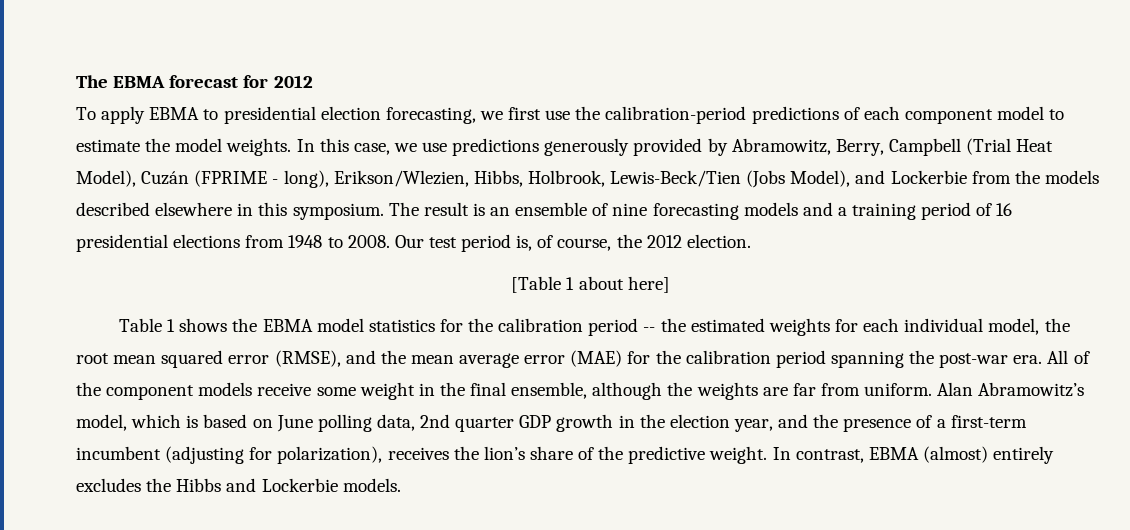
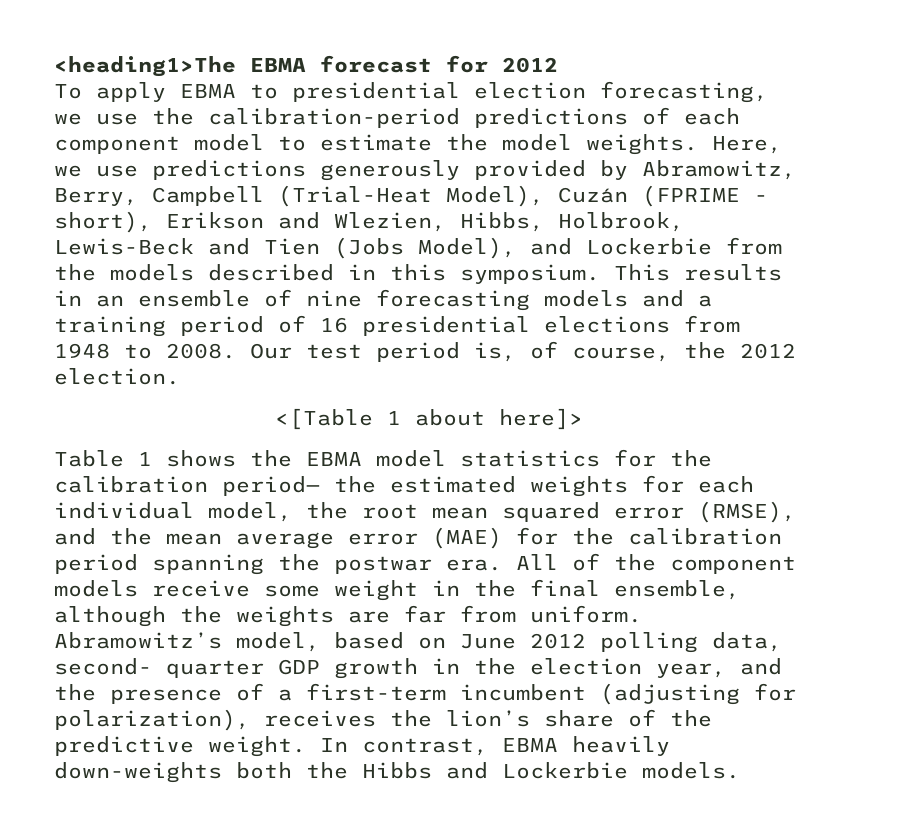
[76,75,108,88] The -> [54,56,236,77] <heading1>The
[508,107,542,120] first -> (82, 119) none
[296,138,390,155] In this case, -> [712,136,782,154] Here,
[966,138,1054,155] (Trial Heat -> [278,185,432,207] (Trial-Heat
[283,170,742,188] long), Erikson/Wlezien, Hibbs, Holbrook, Lewis-Beck/Tien -> [54,211,684,233] [54,238,320,255] short), Erikson and Wlezien, Hibbs, Holbrook, Lewis-Beck and Tien
[155,202,233,216] elsewhere -> (334, 272) none
[388,202,485,216] The result is -> [614,264,782,281] [54,290,82,306] This results in
[511,276,562,293] [Table -> [275,408,373,430] <[Table
[627,276,670,293] here] -> [499,408,583,430] here]>
[588,318,656,336] period -- -> [222,476,320,496] period—
[939,353,1009,368] post-war -> [334,556,432,574] postwar
[937,382,974,396] Alan -> (642, 614) none
[131,414,199,428] which is -> (320, 642) none
(313, 423) none -> [530,633,586,649] 2012
[420,414,451,428] 2nd -> [54,658,152,675] second-
[922,446,1055,464] [76,478,141,492] (almost) entirely excludes -> [572,736,670,756] [54,762,292,783] heavily down-weights both

